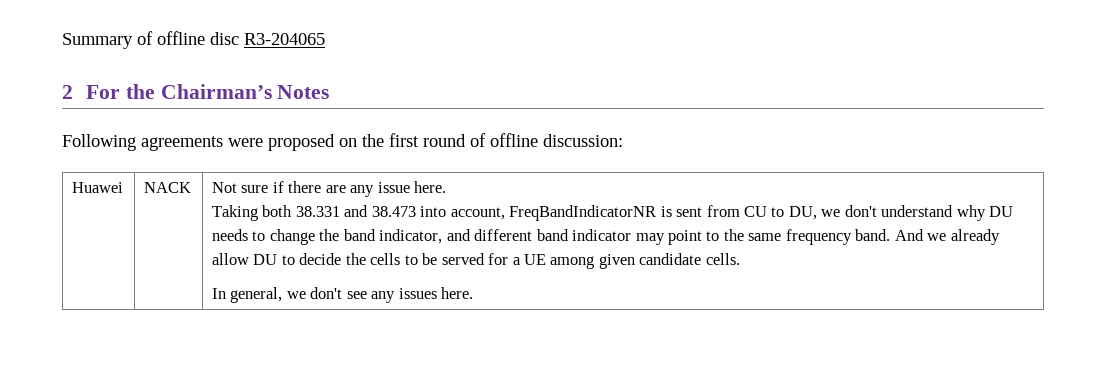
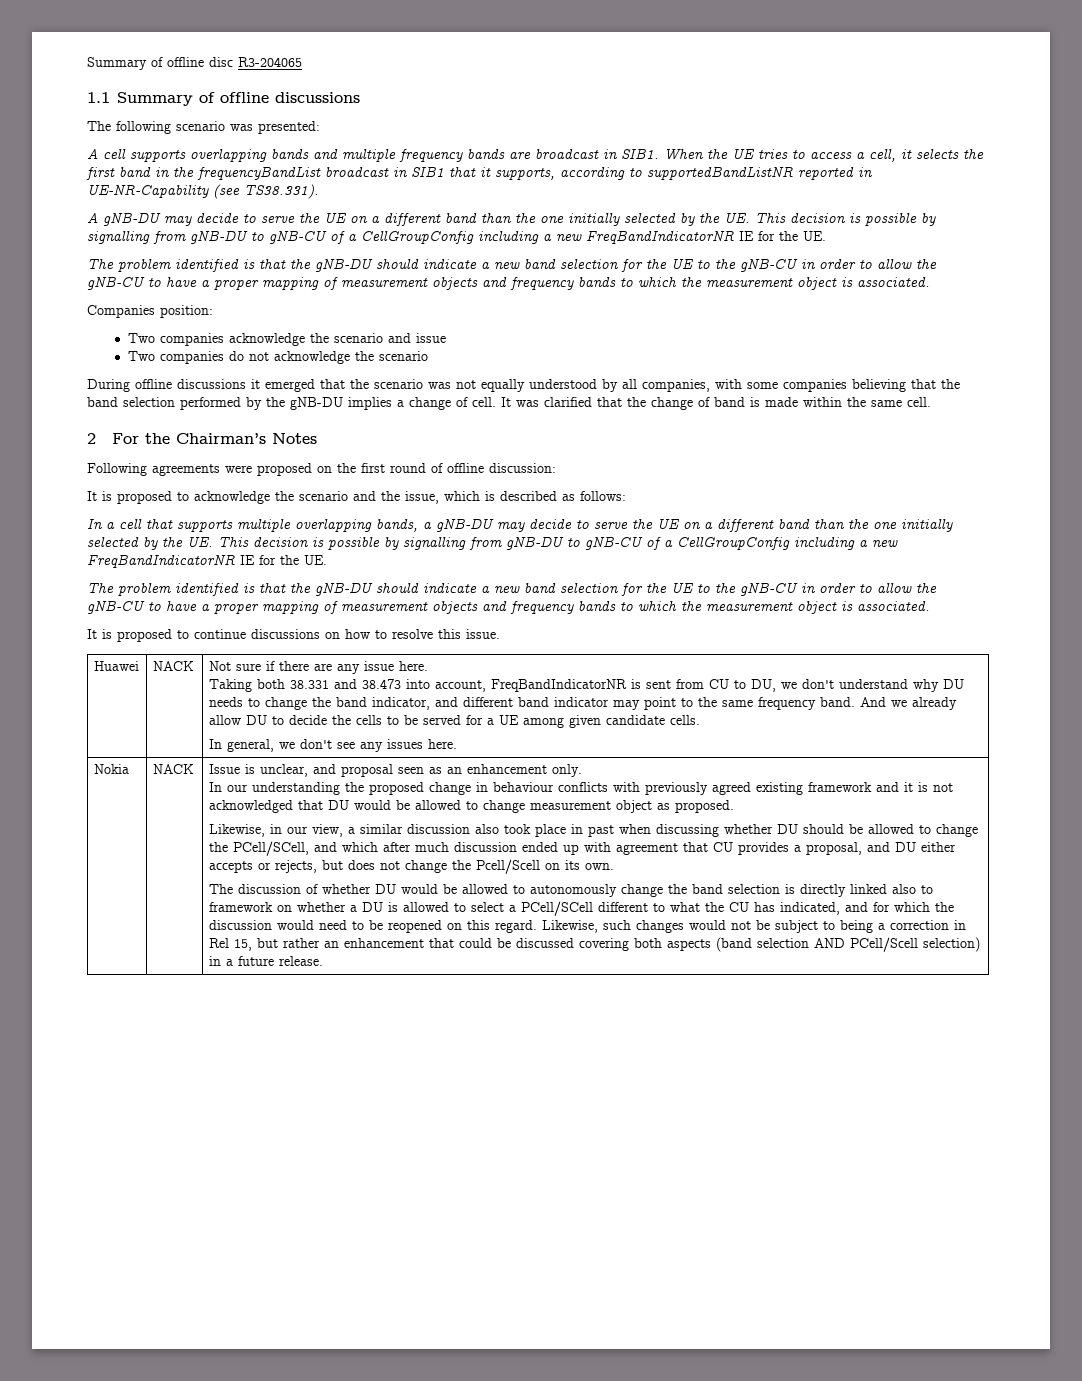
(325, 39) none -> [87,92,360,106] [87,121,320,134] [87,148,984,162] [86,166,873,180] [87,184,319,199] [87,212,936,226] [87,230,826,244] [87,258,937,272] [87,276,930,290] [87,305,213,318] [127,333,446,346] [127,351,428,364] [87,379,960,392] [87,397,931,410] // 1.1 Summary of offline discussions // The following scenario was presented: // A cell supports overlapping bands and multiple frequency bands are broadcast in SIB1. When the UE tries to access a cell, it selects the first band in the frequencyBandList broadcast in SIB1 that it supports, according to supportedBandListNR reported in UE-NR-Capability (see TS38.331). // A gNB-DU may decide to serve the UE on a different band than the one initially selected by the UE. This decision is possible by signalling from gNB-DU to gNB-CU of a CellGroupConfig including a new FreqBandIndicatorNR IE for the UE. // The problem identified is that the gNB-DU should indicate a new band selection for the UE to the gNB-CU in order to allow the gNB-CU to have a proper mapping of measurement objects and frequency bands to which the measurement object is associated. // Companies position: // Two companies acknowledge the scenario and issue // Two companies do not acknowledge the scenario // During offline discussions it emerged that the scenario was not equally understood by all companies, with some companies believing that the band selection performed by the gNB-DU implies a change of cell. It was clarified that the change of band is made within the same cell.
(623, 140) none -> [87,491,626,504] [87,518,953,532] [87,536,898,550] [87,554,327,568] [87,582,937,596] [87,600,930,614] [87,629,500,642] // It is proposed to acknowledge the scenario and the issue, which is described as follows: // In a cell that supports multiple overlapping bands, a gNB-DU may decide to serve the UE on a different band than the one initially selected by the UE. This decision is possible by signalling from gNB-DU to gNB-CU of a CellGroupConfig including a new FreqBandIndicatorNR IE for the UE. // The problem identified is that the gNB-DU should indicate a new band selection for the UE to the gNB-CU in order to allow the gNB-CU to have a proper mapping of measurement objects and frequency bands to which the measurement object is associated. // It is proposed to continue discussions on how to resolve this issue.
(474, 293) none -> [93,764,129,774] [152,764,194,774] [208,764,582,777] [208,782,953,795] [208,800,734,813] [208,824,978,837] [208,841,956,856] [208,859,614,874] [208,884,933,897] [208,901,954,916] [208,920,966,933] [208,937,980,952] [208,956,323,966] // Nokia | NACK | Issue is unclear, and proposal seen as an enhancement only. // In our understanding the proposed change in behaviour conflicts with previously agreed existing framework and it is not acknowledged that DU would be allowed to change measurement object as proposed. // Likewise, in our view, a similar discussion also took place in past when discussing whether DU should be allowed to change the PCell/SCell, and which after much discussion ended up with agreement that CU provides a proposal, and DU either accepts or rejects, but does not change the Pcell/Scell on its own. // The discussion of whether DU would be allowed to autonomously change the band selection is directly linked also to framework on whether a DU is allowed to select a PCell/SCell different to what the CU has indicated, and for which the discussion would need to be reopened on this regard. Likewise, such changes would not be subject to being a correction in Rel 15, but rather an enhancement that could be discussed covering both aspects (band selection AND PCell/Scell selection) in a future release.

